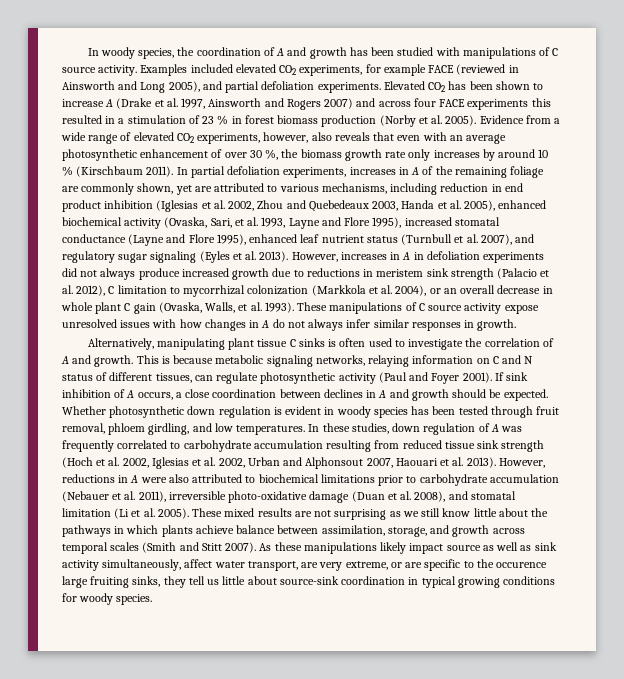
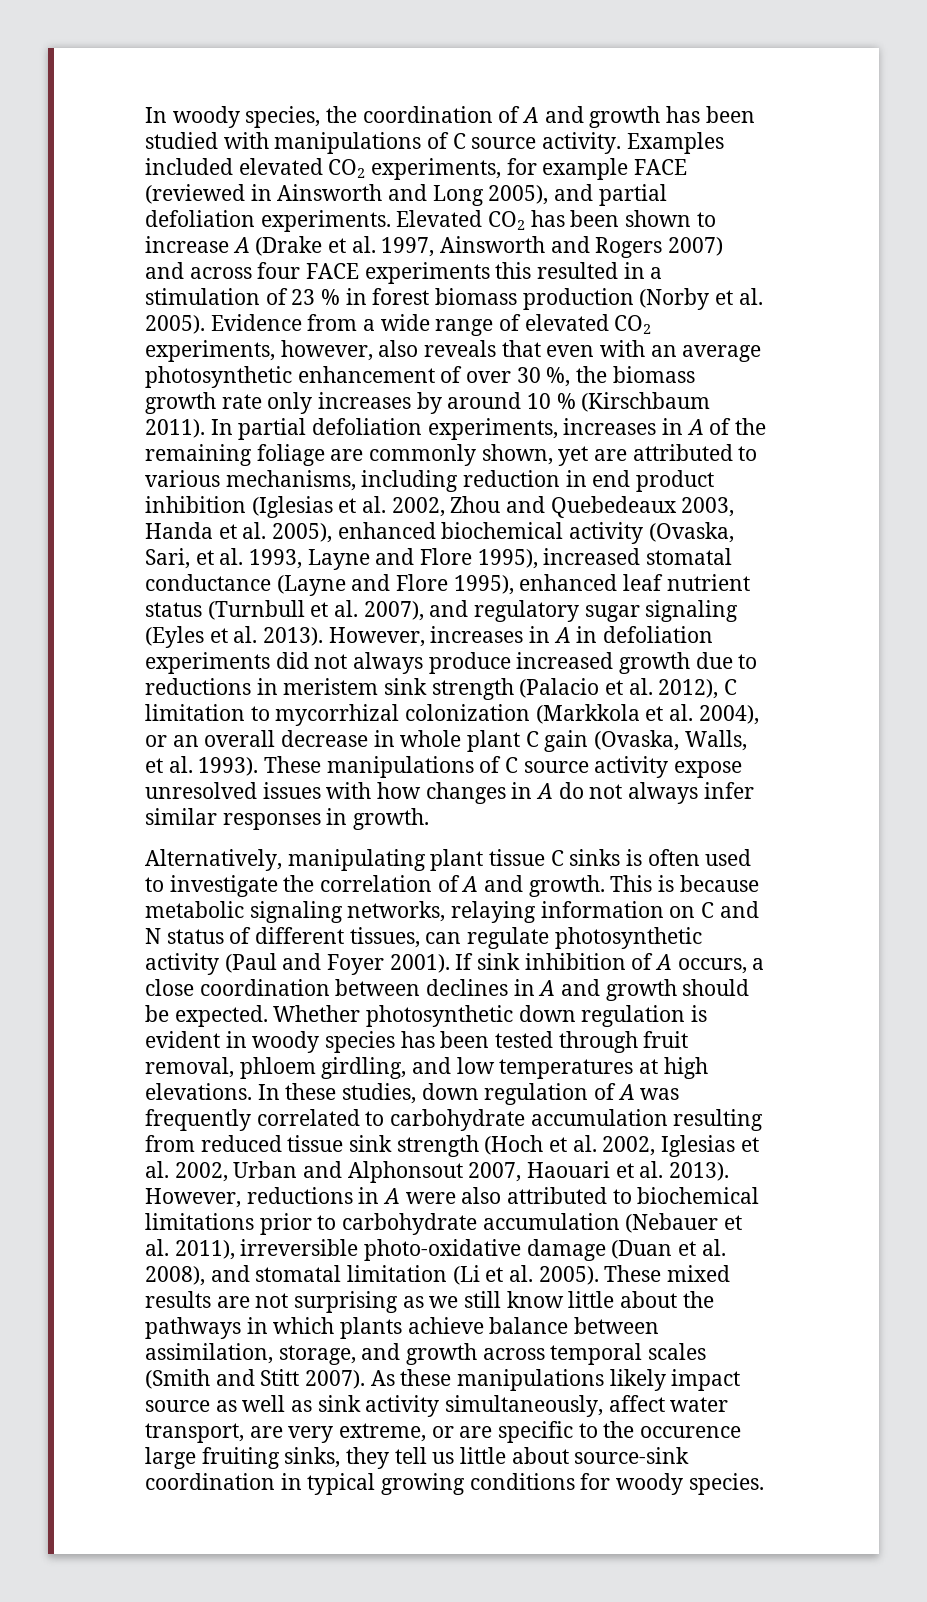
[236,425,306,435] temperatures. -> [499,1057,708,1079] [145,1083,252,1100] temperatures at high elevations.

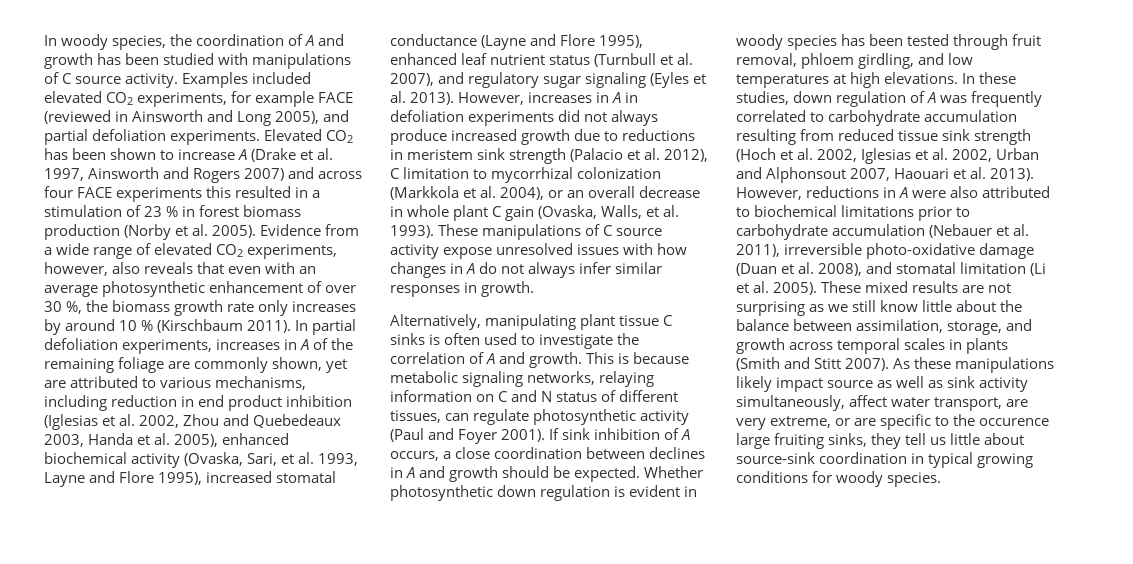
[145,1317,484,1339] pathways in which plants achieve -> (1023, 306) none
(707, 1351) none -> [949,338,1009,354] in plants

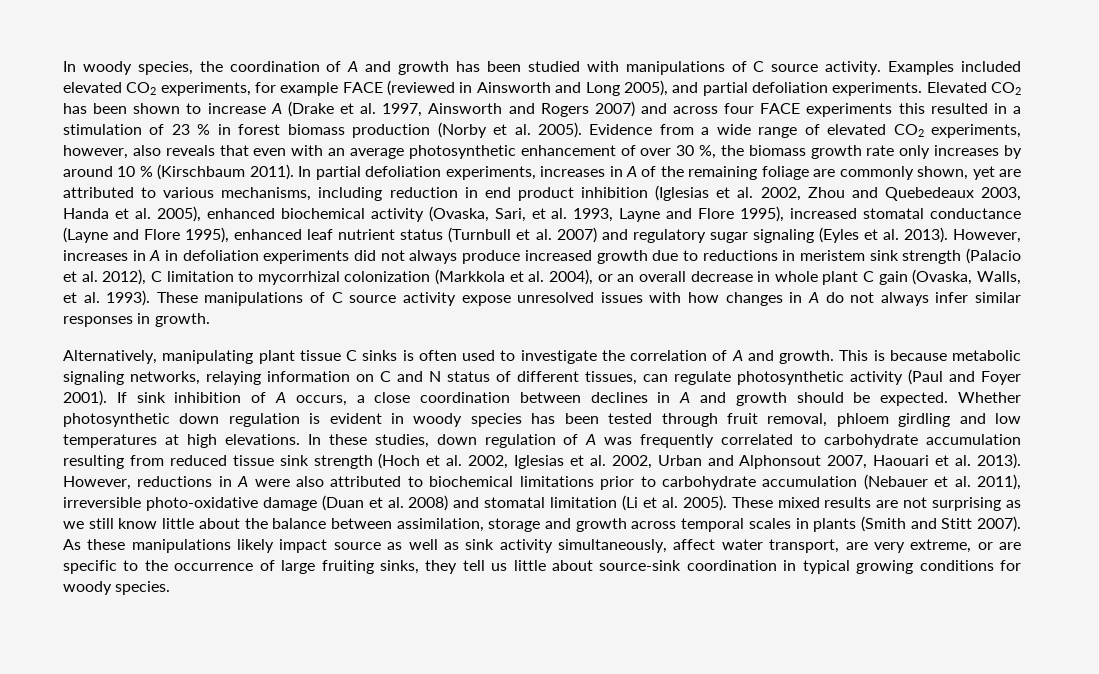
[390,73,434,86] 2007), -> [556,227,597,243] 2007)
[858,53,915,69] girdling, -> [898,413,951,427] girdling
[818,263,863,276] 2008), -> [408,495,449,511] 2008)
[947,321,1003,335] storage, -> [488,518,541,532] storage
[979,418,1050,426] occurence -> [174,560,275,571] occurrence of

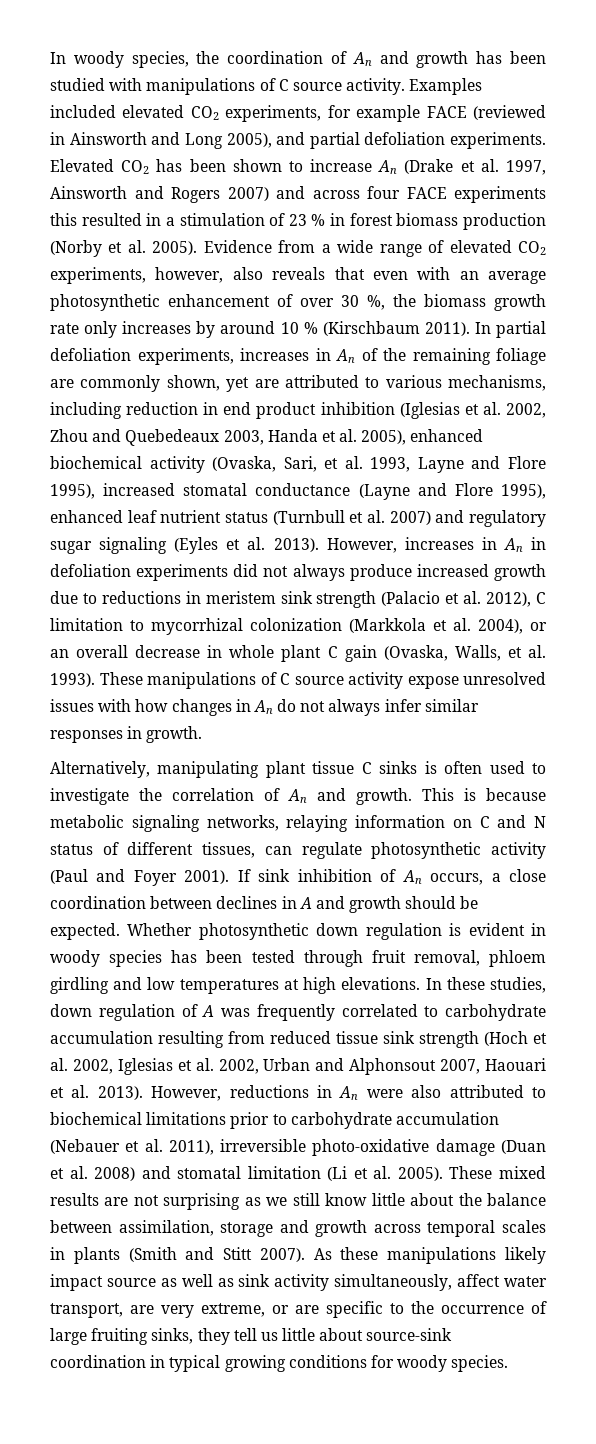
[347,61,359,72] A -> [352,52,372,66] An
[270,103,282,114] A -> [378,160,398,174] An
[625,166,637,177] A -> [336,349,355,363] An
[149,250,161,261] A -> [503,538,523,552] An
[807,292,819,303] A -> [253,700,273,714] An
[731,350,743,361] A -> [288,789,307,803] An
[274,392,286,403] A -> [402,870,422,884] An
[237,476,249,487] A -> [339,1086,359,1100] An

